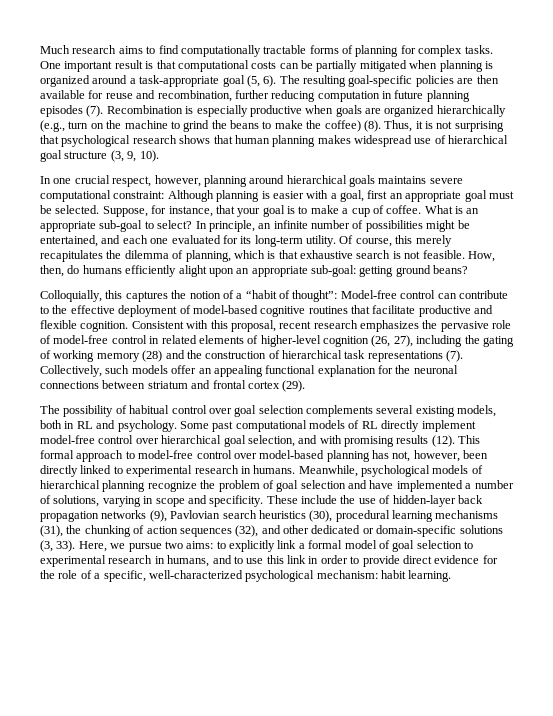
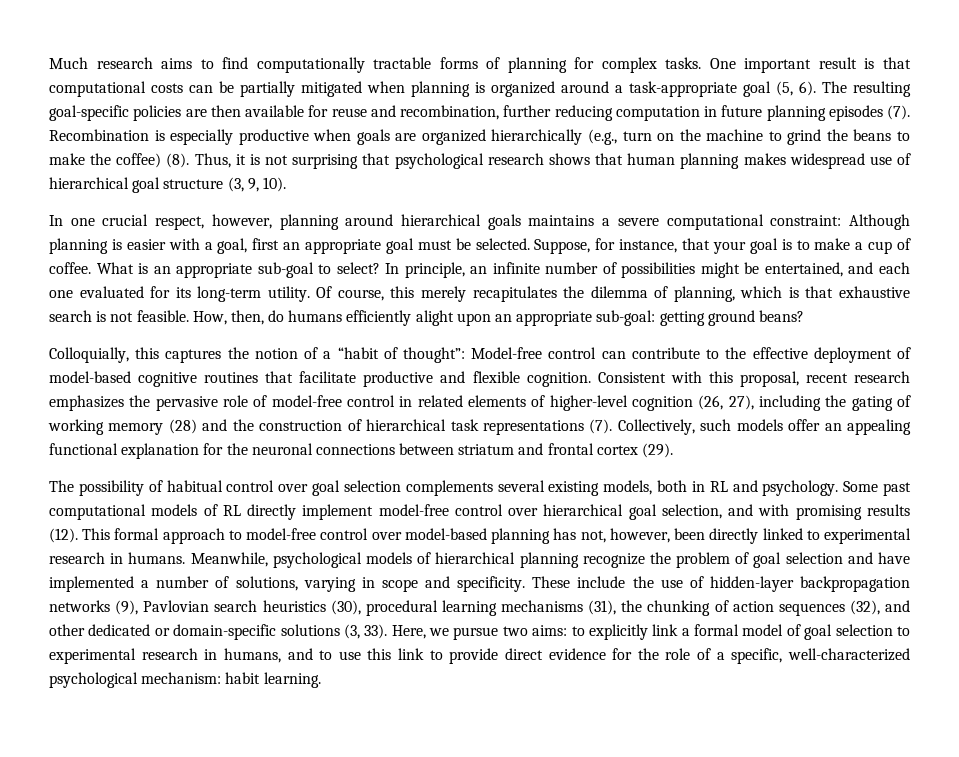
(427, 180) none -> [602,218,611,226] a
[457,495,483,504] [40,511,99,522] back propagation -> [800,576,910,592] backpropagation
[308,555,348,564] in order -> (425, 654) none

